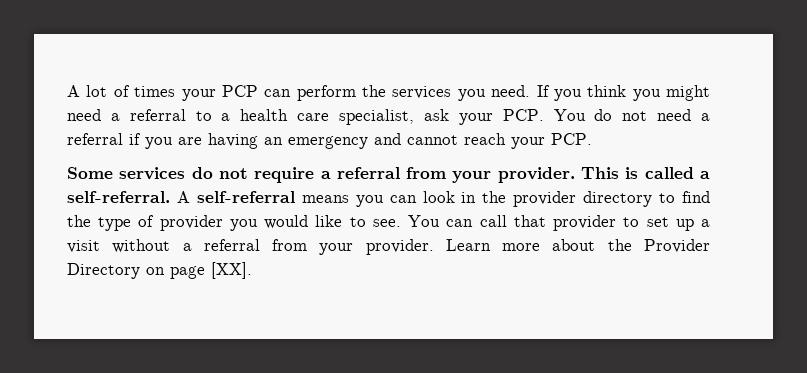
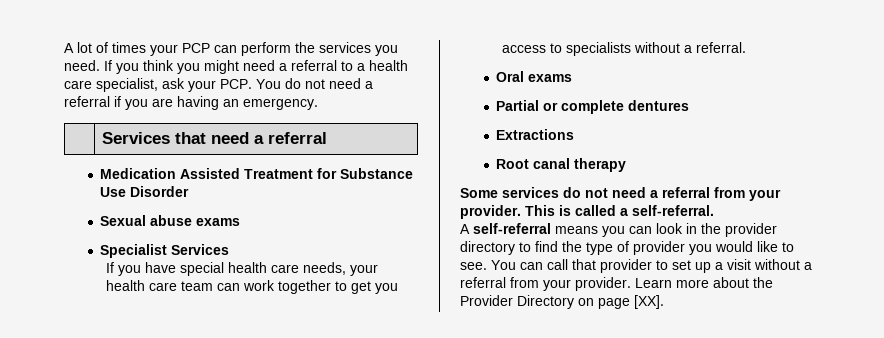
[288,133,592,149] emergency and cannot reach your PCP. -> [243,98,318,110] [101,132,327,144] [100,168,414,179] [100,186,190,197] [100,215,241,226] [100,244,230,258] [105,262,378,276] [105,280,398,294] [501,42,746,56] [496,71,573,82] [496,100,690,114] [496,129,575,140] [496,158,627,172] emergency. // | Services that need a referral // Medication Assisted Treatment for Substance Use Disorder // Sexual abuse exams // Specialist Services // If you have special health care needs, your health care team can work together to get you access to specialists without a referral. // Oral exams // Partial or complete dentures // Extractions // Root canal therapy
[254,167,315,183] require -> [612,187,646,198] need
(170, 197) none -> (714, 210) //

